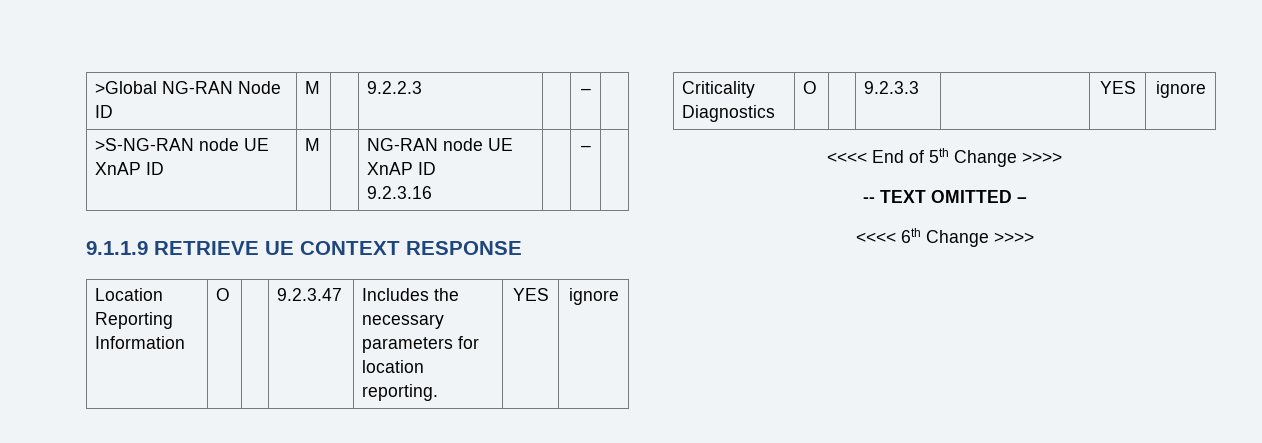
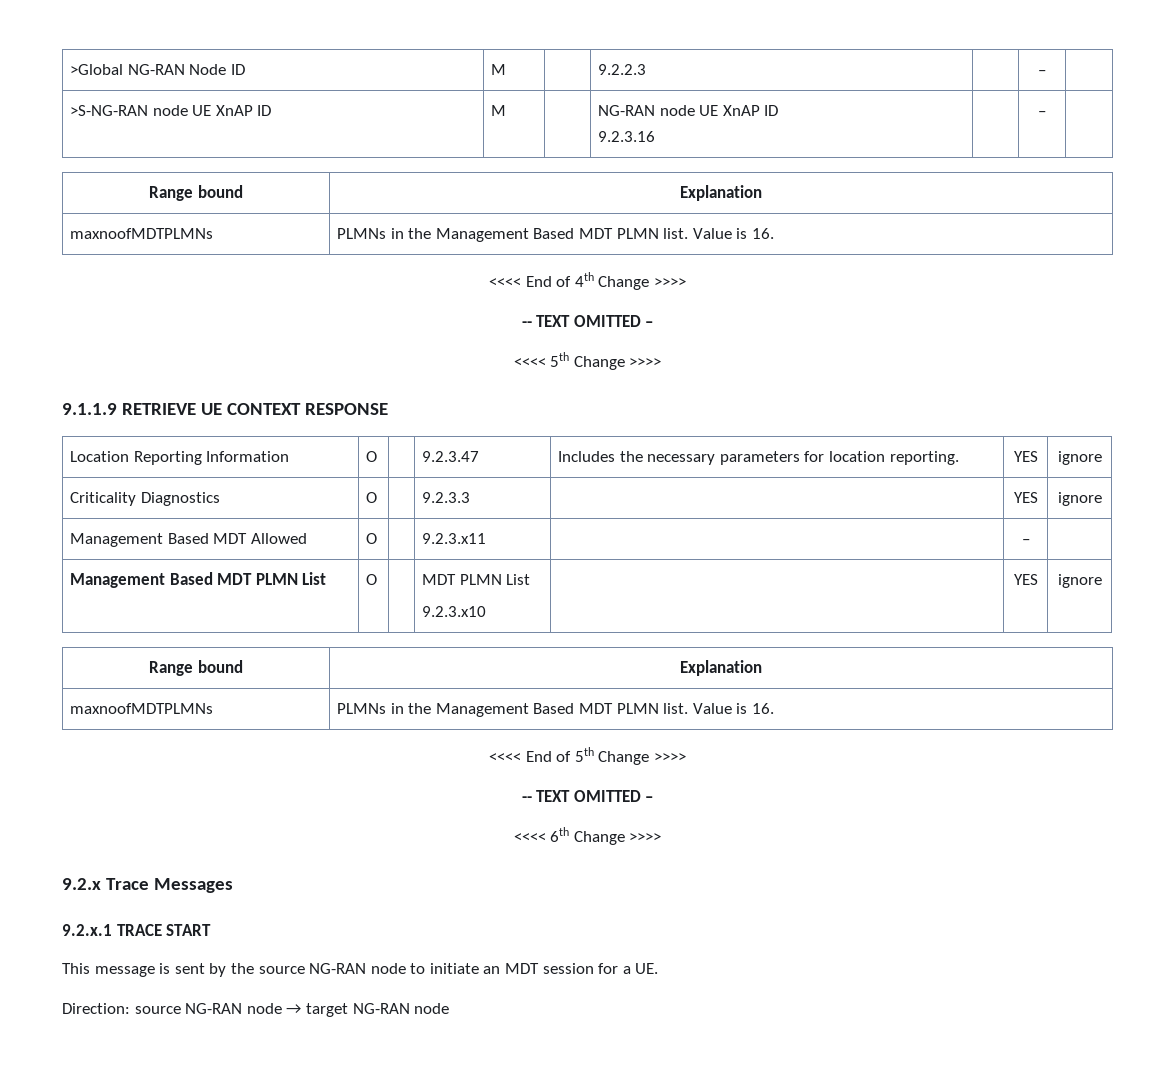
(591, 148) none -> [149,185,243,201] [679,185,762,201] [69,228,213,239] [336,228,774,242] [489,272,686,290] [521,315,654,327] [513,352,662,370] // Range bound | Explanation // maxnoofMDTPLMNs | PLMNs in the Management Based MDT PLMN list. Value is 16. // <<<< End of 4th Change >>>> // -- TEXT OMITTED – // <<<< 5th Change >>>>
(1206, 89) none -> [69,533,307,547] [365,533,377,544] [421,533,486,544] [1021,539,1030,544] [69,572,327,588] [365,574,377,585] [421,574,531,585] [421,606,486,617] [1013,574,1038,585] [1057,574,1102,588] [149,660,243,676] [679,660,762,676] [69,703,213,714] [336,703,774,717] // Management Based MDT Allowed | O | | 9.2.3.x11 | | – | // Management Based MDT PLMN List | O | | MDT PLMN List // 9.2.3.x10 | | YES | ignore // Range bound | Explanation // maxnoofMDTPLMNs | PLMNs in the Management Based MDT PLMN list. Value is 16.
(1034, 237) none -> [62,878,233,893] [62,924,212,936] [62,963,659,977] [62,1003,450,1017] // 9.2.x Trace Messages // 9.2.x.1 TRACE START // This message is sent by the source NG-RAN node to initiate an MDT session for a UE. // Direction: source NG-RAN node → target NG-RAN node

